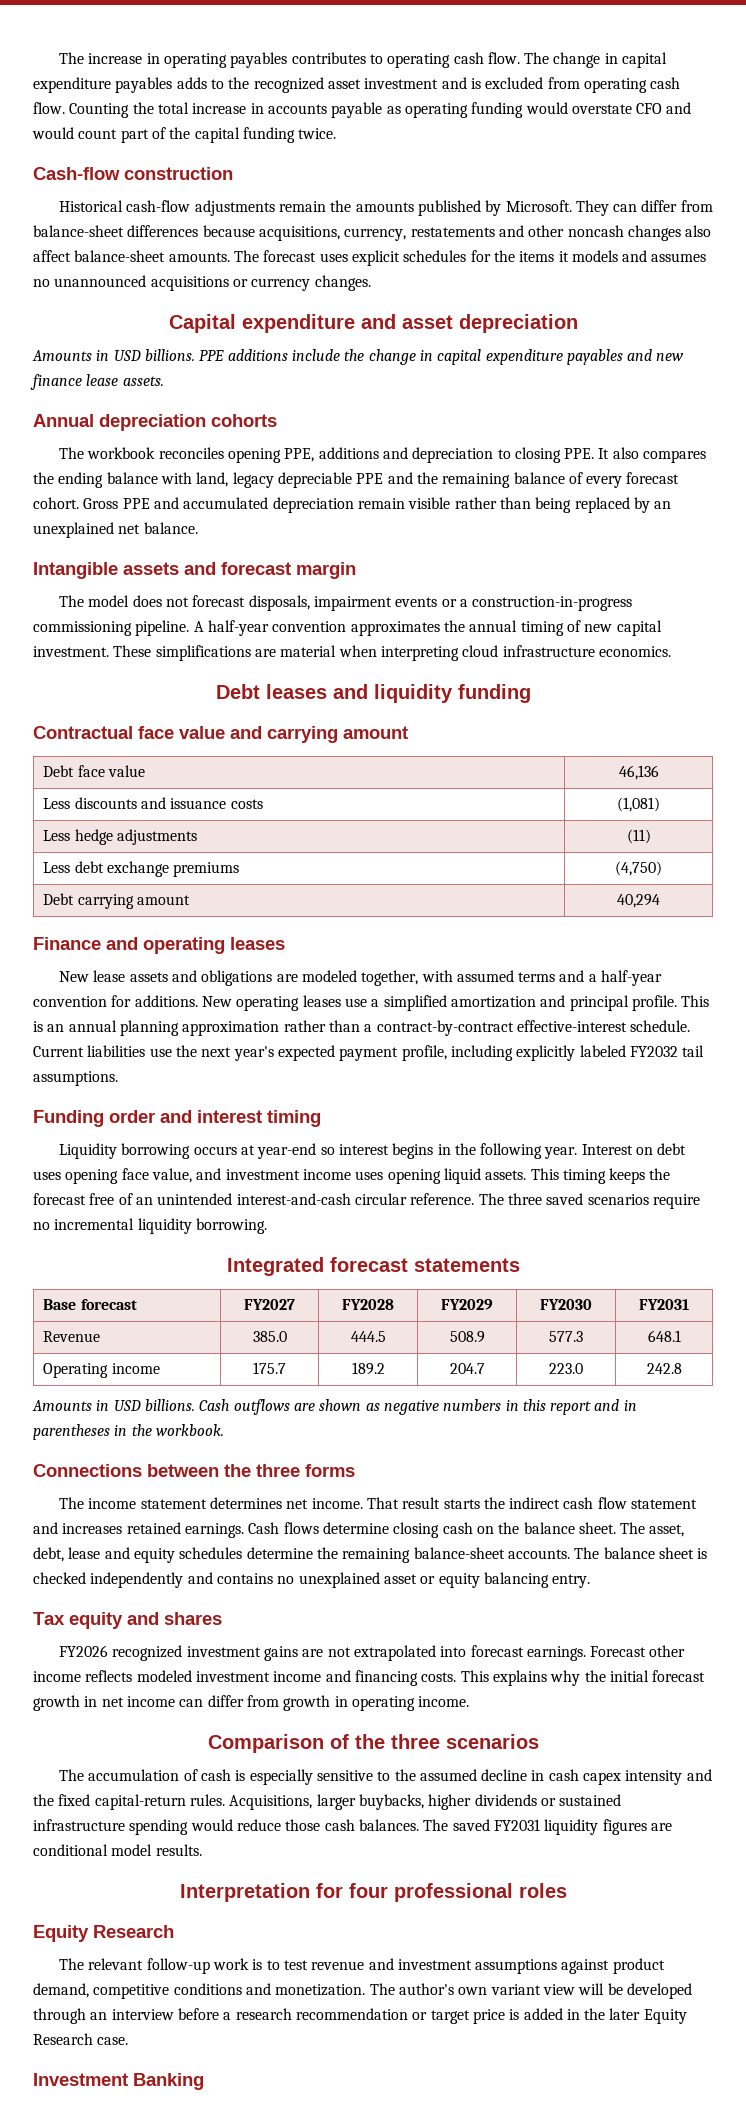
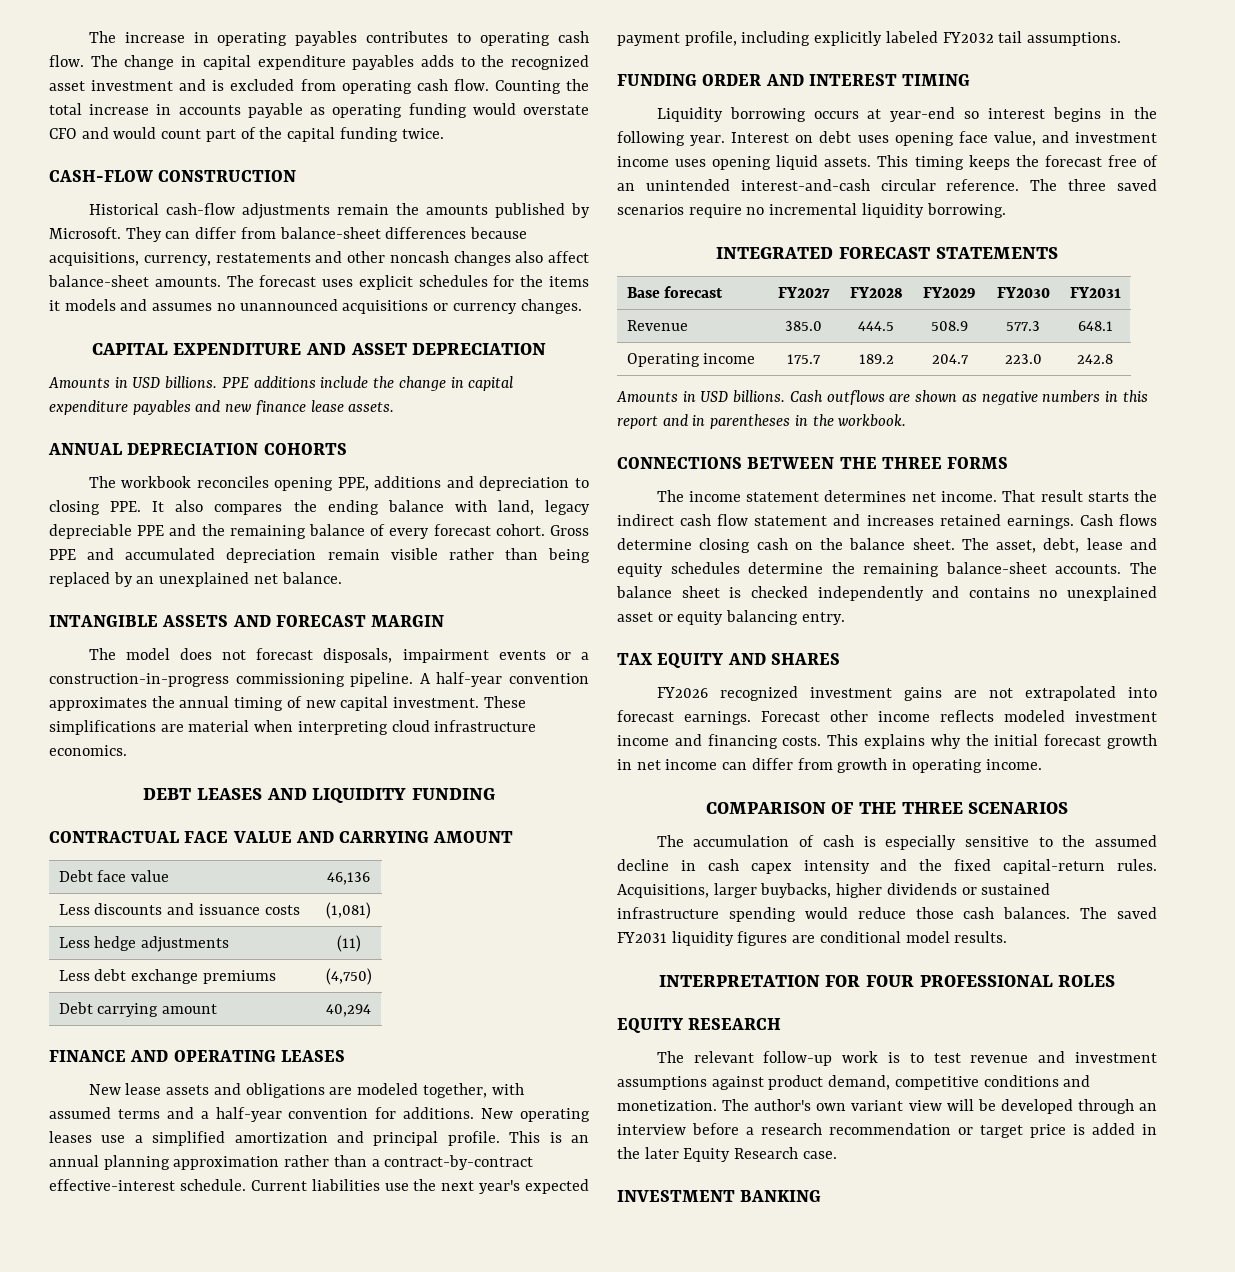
[33,167,233,180] Cash-flow construction -> [49,170,297,182] CASH-FLOW CONSTRUCTION
[168,314,578,333] Capital expenditure and asset depreciation -> [91,343,547,355] CAPITAL EXPENDITURE AND ASSET DEPRECIATION
[33,414,277,431] Annual depreciation cohorts -> [48,443,347,455] ANNUAL DEPRECIATION COHORTS
[33,562,356,579] Intangible assets and forecast margin -> [49,615,445,627] INTANGIBLE ASSETS AND FORECAST MARGIN
[215,684,531,703] [33,726,408,743] Debt leases and liquidity funding // Contractual face value and carrying amount -> [143,788,495,803] [49,831,514,843] DEBT LEASES AND LIQUIDITY FUNDING // CONTRACTUAL FACE VALUE AND CARRYING AMOUNT
[33,937,285,954] Finance and operating leases -> [49,1050,345,1062] FINANCE AND OPERATING LEASES
[33,1110,321,1127] Funding order and interest timing -> [617,74,971,86] FUNDING ORDER AND INTEREST TIMING
[226,1257,520,1276] Integrated forecast statements -> [716,247,1058,259] INTEGRATED FORECAST STATEMENTS
[33,1464,355,1477] Connections between the three forms -> [617,457,1009,469] CONNECTIONS BETWEEN THE THREE FORMS
[33,1612,222,1629] Tax equity and shares -> [617,653,840,668] TAX EQUITY AND SHARES
[207,1734,539,1753] Comparison of the three scenarios -> [705,802,1069,814] COMPARISON OF THE THREE SCENARIOS
[179,1883,567,1902] [33,1925,174,1942] Interpretation for four professional roles // Equity Research -> [658,975,1116,987] [617,1018,782,1033] INTERPRETATION FOR FOUR PROFESSIONAL ROLES // EQUITY RESEARCH
[33,2073,204,2090] Investment Banking -> [617,1190,822,1202] INVESTMENT BANKING

